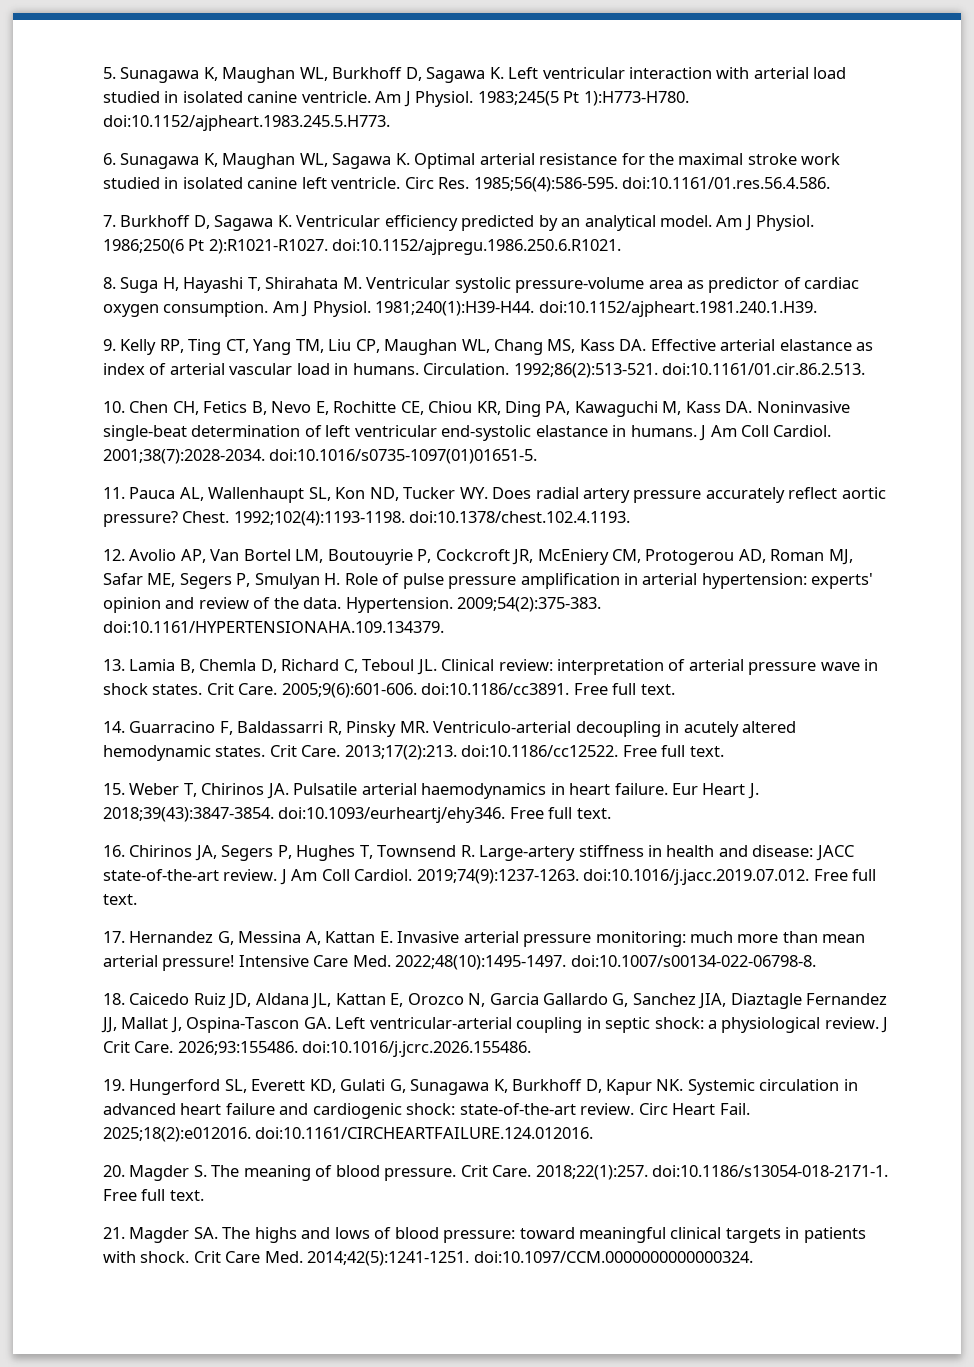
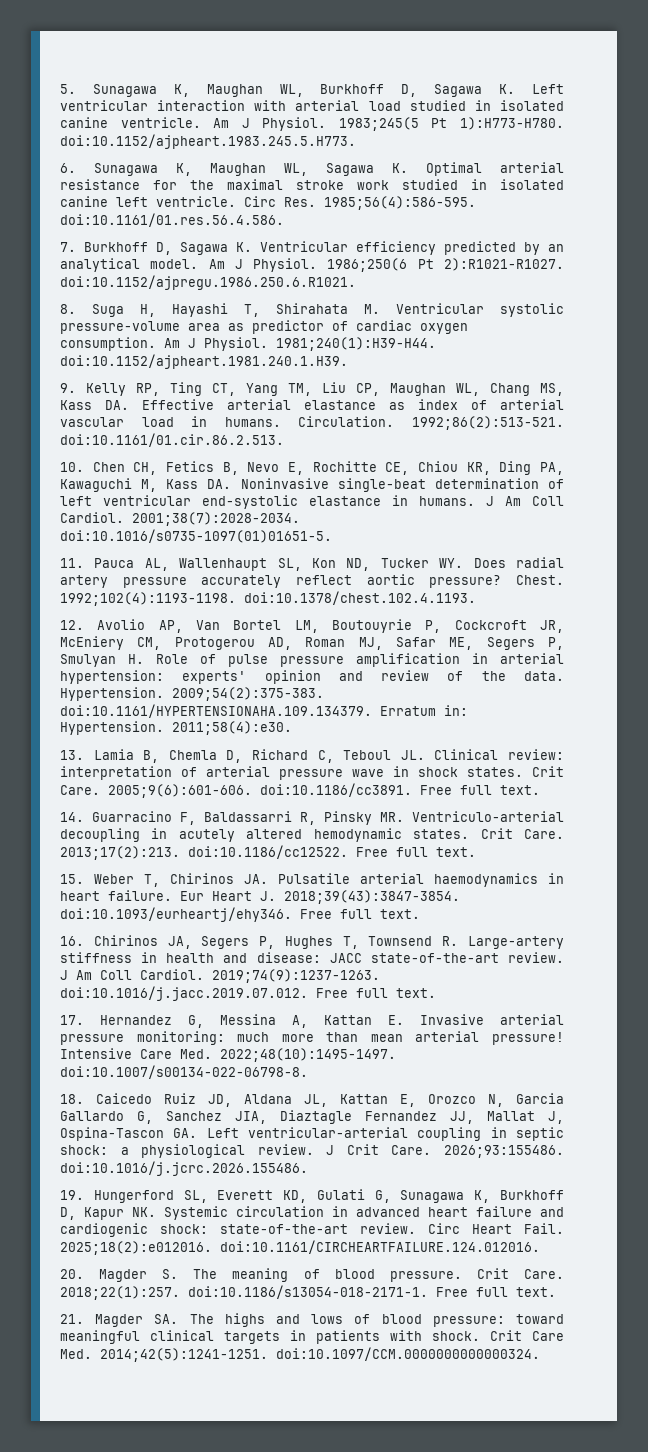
(444, 627) none -> [380,705,468,716] [60,721,292,735] Erratum in: Hypertension. 2011;58(4):e30.

